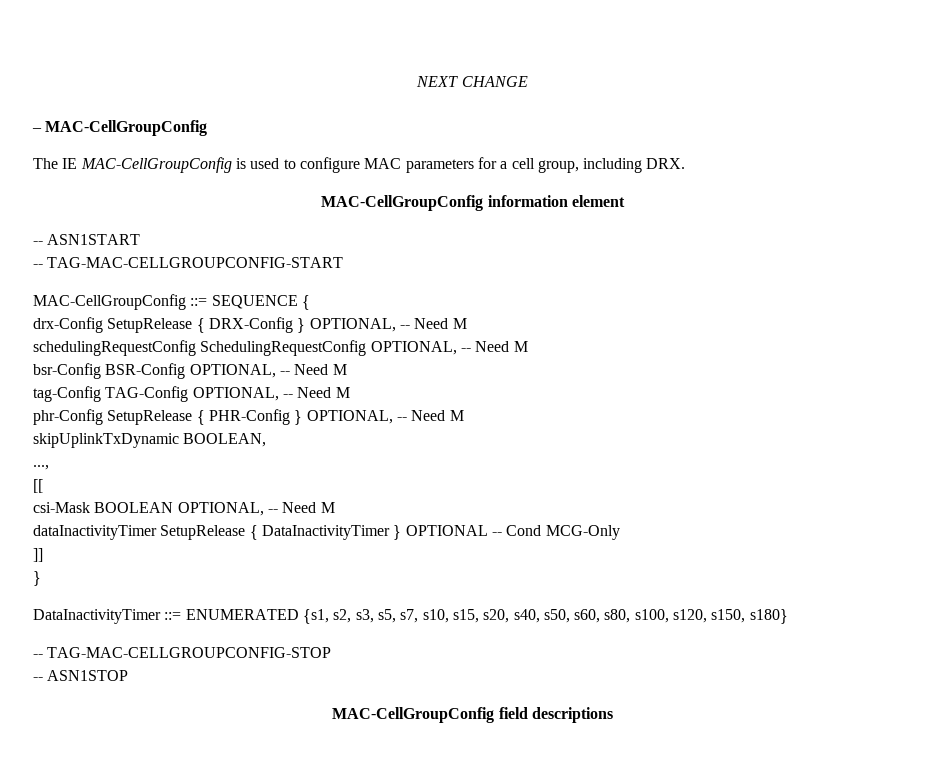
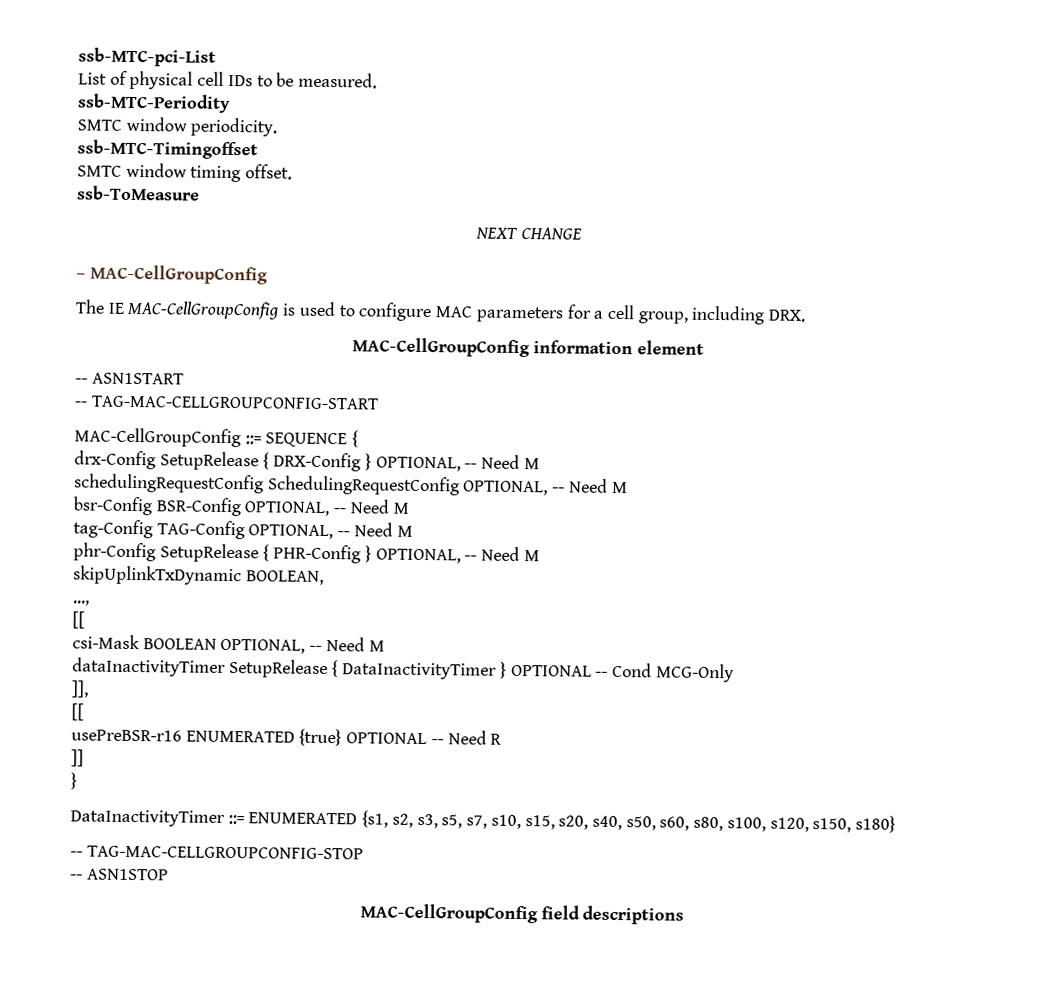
(416, 81) none -> [78,47,216,67] [78,70,378,90] [77,93,231,113] [77,116,278,137] [77,139,258,160] [77,162,293,183] [77,185,200,201] ssb-MTC-pci-List // List of physical cell IDs to be measured. // ssb-MTC-Periodity // SMTC window periodicity. // ssb-MTC-Timingoffset // SMTC window timing offset. // ssb-ToMeasure //
(620, 532) none -> [71,680,89,698] [71,703,84,721] [71,728,503,747] // ]], // [[ // usePreBSR-r16 ENUMERATED {true} OPTIONAL -- Need R

